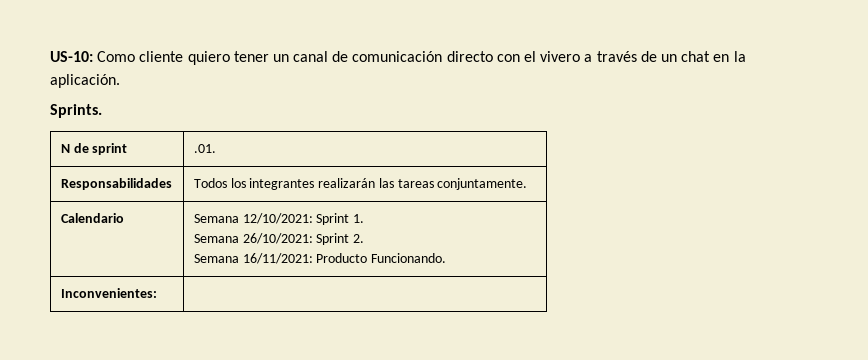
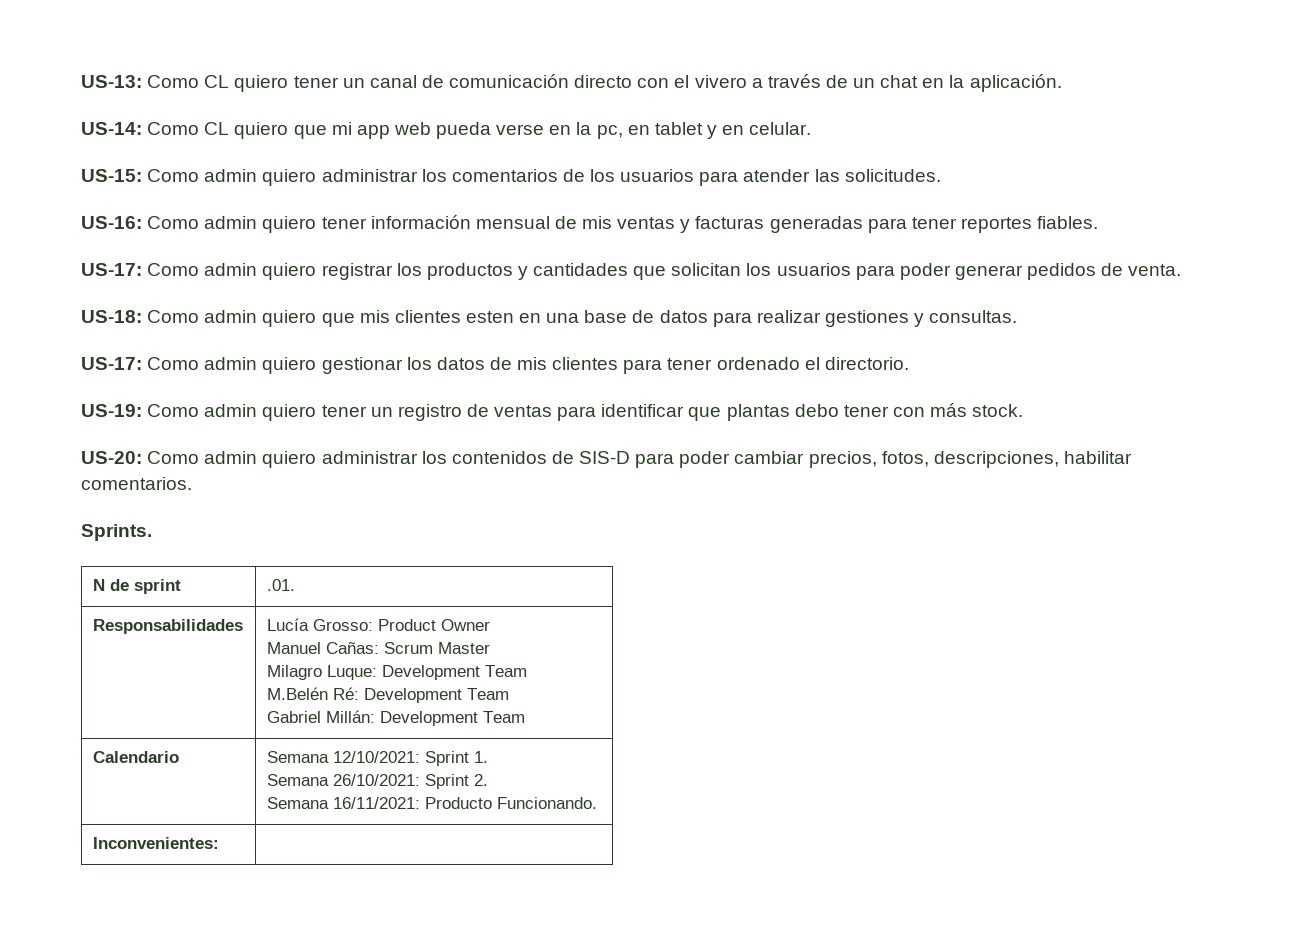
[50,51,184,62] US-10: Como cliente -> [81,75,230,88] US-13: Como CL
(120, 81) none -> [81,122,812,139] [81,169,941,186] [81,215,1099,233] [81,263,1182,280] [81,310,1018,327] [81,357,909,374] [81,403,1024,421] [81,451,1132,468] [81,477,192,490] // US-14: Como CL quiero que mi app web pueda verse en la pc, en tablet y en celular. // US-15: Como admin quiero administrar los comentarios de los usuarios para atender las solicitudes. // US-16: Como admin quiero tener información mensual de mis ventas y facturas generadas para tener reportes fiables. // US-17: Como admin quiero registrar los productos y cantidades que solicitan los usuarios para poder generar pedidos de venta. // US-18: Como admin quiero que mis clientes esten en una base de datos para realizar gestiones y consultas. // US-17: Como admin quiero gestionar los datos de mis clientes para tener ordenado el directorio. // US-19: Como admin quiero tener un registro de ventas para identificar que plantas debo tener con más stock. // US-20: Como admin quiero administrar los contenidos de SIS-D para poder cambiar precios, fotos, descripciones, habilitar comentarios.
[193,178,528,190] Todos los integrantes realizarán las tareas conjuntamente. -> [266,618,490,631] [266,642,490,654] [266,665,527,680] [266,687,509,703] [266,710,525,726] Lucía Grosso: Product Owner // Manuel Cañas: Scrum Master // Milagro Luque: Development Team // M.Belén Ré: Development Team // Gabriel Millán: Development Team

